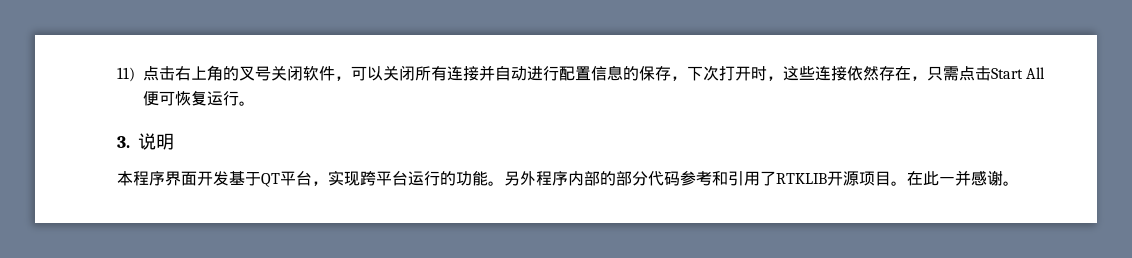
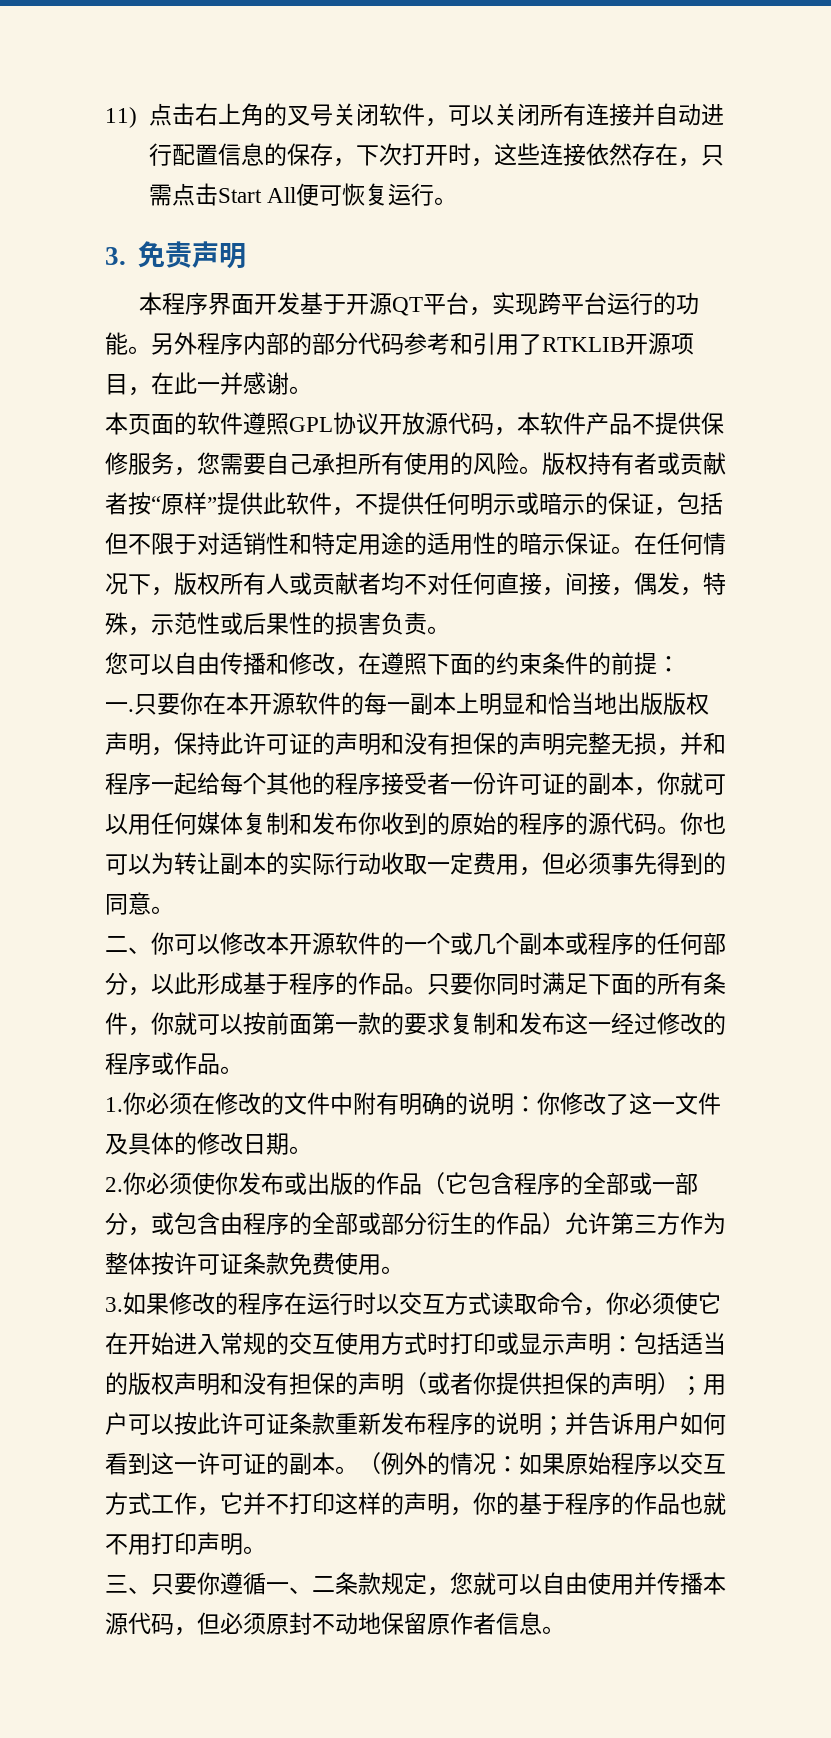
[138,133,156,150] 说 -> [137,241,219,268] 免责声
(261, 179) none -> [345,292,392,315] 开源
[891,181,907,186] 。 -> [128,387,151,396] ，
(1019, 183) none -> [105,412,724,436] [105,452,726,476] [105,492,723,516] [105,532,726,555] [105,572,726,596] [105,612,450,636] [105,652,680,676] [105,692,709,715] [105,732,726,756] [105,772,726,796] [105,812,726,835] [105,852,726,876] [105,892,174,915] [105,932,726,955] [105,972,726,996] [105,1012,726,1036] [105,1052,243,1075] [105,1092,721,1115] [105,1132,312,1155] [105,1172,698,1195] [105,1212,726,1236] [105,1252,404,1275] [105,1292,721,1316] [105,1332,726,1355] [105,1372,726,1396] [105,1412,726,1436] [105,1452,726,1475] [105,1492,726,1516] [105,1532,266,1555] [105,1572,726,1596] [105,1612,565,1636] // 本页面的软件遵照GPL协议开放源代码，本软件产品不提供保修服务，您需要自己承担所有使用的风险。版权持有者或贡献者按“原样”提供此软件，不提供任何明示或暗示的保证，包括但不限于对适销性和特定用途的适用性的暗示保证。在任何情况下，版权所有人或贡献者均不对任何直接，间接，偶发，特殊，示范性或后果性的损害负责。 // 您可以自由传播和修改，在遵照下面的约束条件的前提： // 一.只要你在本开源软件的每一副本上明显和恰当地出版版权声明，保持此许可证的声明和没有担保的声明完整无损，并和程序一起给每个其他的程序接受者一份许可证的副本，你就可以用任何媒体复制和发布你收到的原始的程序的源代码。你也可以为转让副本的实际行动收取一定费用，但必须事先得到的同意。 // 二、你可以修改本开源软件的一个或几个副本或程序的任何部分，以此形成基于程序的作品。只要你同时满足下面的所有条件，你就可以按前面第一款的要求复制和发布这一经过修改的程序或作品。 // 1.你必须在修改的文件中附有明确的说明：你修改了这一文件及具体的修改日期。 // 2.你必须使你发布或出版的作品（它包含程序的全部或一部分，或包含由程序的全部或部分衍生的作品）允许第三方作为整体按许可证条款免费使用。 // 3.如果修改的程序在运行时以交互方式读取命令，你必须使它在开始进入常规的交互使用方式时打印或显示声明：包括适当的版权声明和没有担保的声明（或者你提供担保的声明）；用户可以按此许可证条款重新发布程序的说明；并告诉用户如何看到这一许可证的副本。（例外的情况：如果原始程序以交互方式工作，它并不打印这样的声明，你的基于程序的作品也就不用打印声明。 // 三、只要你遵循一、二条款规定，您就可以自由使用并传播本源代码，但必须原封不动地保留原作者信息。

